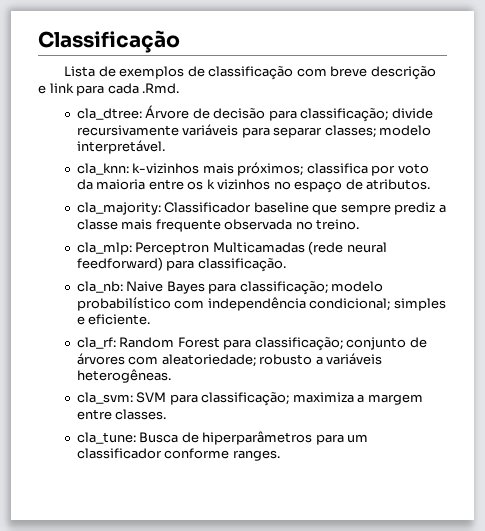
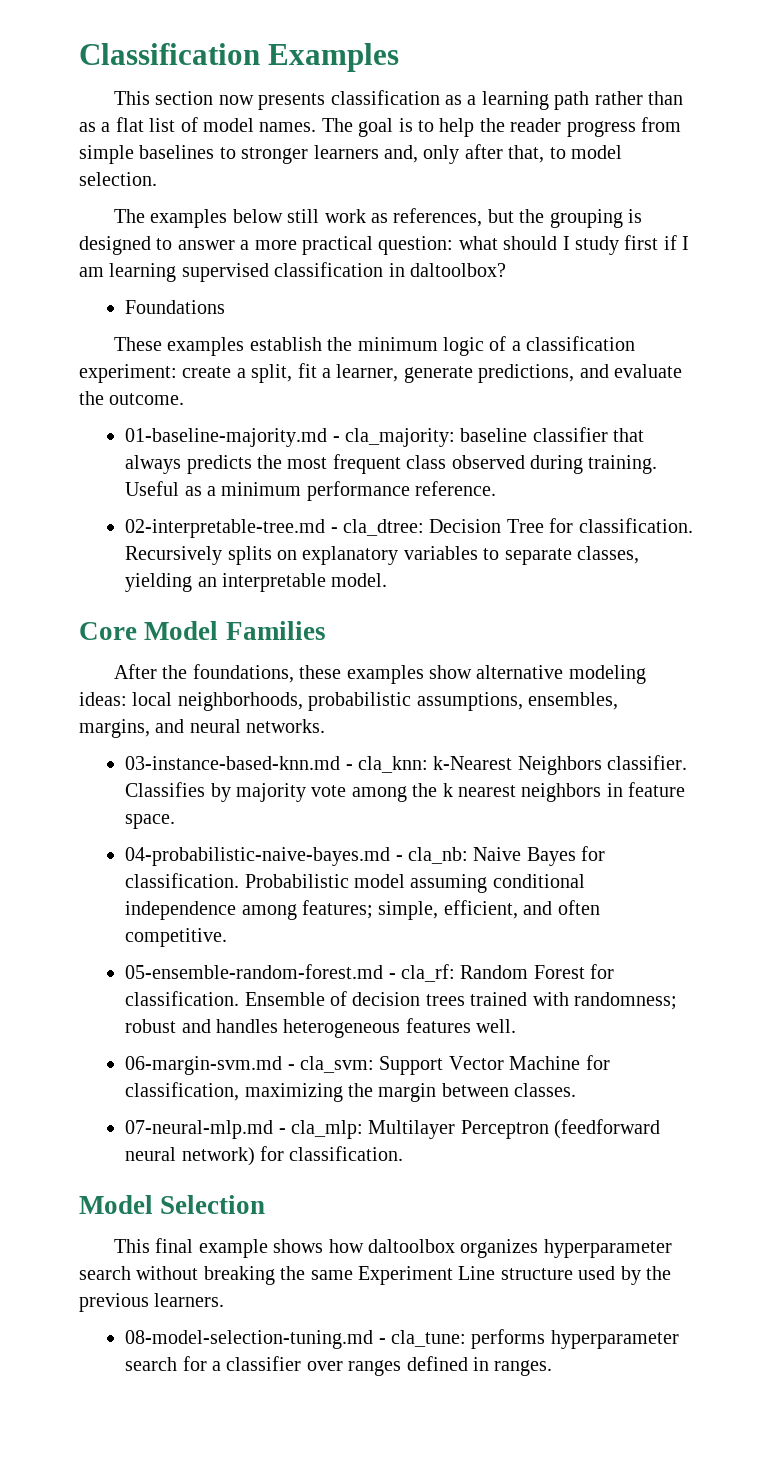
[38,30,180,53] [64,66,436,80] [38,83,180,96] [76,105,433,122] [76,124,432,138] [76,140,165,154] [76,162,429,176] [76,179,431,193] [76,202,446,215] [76,219,360,232] [76,241,387,255] [76,257,286,272] [76,281,384,295] [76,297,446,311] [76,314,151,325] [76,337,427,351] [76,353,383,367] [76,369,171,383] [76,392,423,406] [76,409,167,420] [76,431,369,445] [76,448,230,459] Classificação // Lista de exemplos de classificação com breve descrição e link para cada .Rmd. // cla_dtree: Árvore de decisão para classificação; divide recursivamente variáveis para separar classes; modelo interpretável. // cla_knn: k-vizinhos mais próximos; classifica por voto da maioria entre os k vizinhos no espaço de atributos. // cla_majority: Classificador baseline que sempre prediz a classe mais frequente observada no treino. // cla_mlp: Perceptron Multicamadas (rede neural feedforward) para classificação. // cla_nb: Naive Bayes para classificação; modelo probabilístico com independência condicional; simples e eficiente. // cla_rf: Random Forest para classificação; conjunto de árvores com aleatoriedade; robusto a variáveis heterogêneas. // cla_svm: SVM para classificação; maximiza a margem entre classes. // cla_tune: Busca de hiperparâmetros para um classificador conforme -> [79,43,400,72] [113,90,683,110] [79,117,681,137] [79,144,622,164] [79,172,157,186] [113,208,642,228] [79,235,690,255] [79,262,506,282] [125,300,226,314] [113,336,636,356] [79,363,682,383] [79,391,185,405] [125,427,645,447] [125,454,658,474] [125,481,497,501] [125,518,693,538] [125,546,640,565] [125,573,388,592] [79,621,326,640] [113,664,646,684] [79,692,618,711] [79,719,326,738] [125,755,688,775] [125,782,686,802] [125,814,176,829] [125,846,606,866] [125,873,585,893] [125,900,600,920] [125,928,228,947] [125,964,615,982] [125,991,678,1010] [125,1018,517,1038] [125,1055,610,1075] [125,1082,577,1102] [125,1119,661,1139] [125,1146,404,1166] [79,1195,266,1214] [113,1238,672,1258] [79,1266,671,1285] [79,1293,225,1312] [125,1329,679,1349] [125,1356,490,1376] Classification Examples // This section now presents classification as a learning path rather than as a flat list of model names. The goal is to help the reader progress from simple baselines to stronger learners and, only after that, to model selection. // The examples below still work as references, but the grouping is designed to answer a more practical question: what should I study first if I am learning supervised classification in daltoolbox? // Foundations // These examples establish the minimum logic of a classification experiment: create a split, fit a learner, generate predictions, and evaluate the outcome. // 01-baseline-majority.md - cla_majority: baseline classifier that always predicts the most frequent class observed during training. Useful as a minimum performance reference. // 02-interpretable-tree.md - cla_dtree: Decision Tree for classification. Recursively splits on explanatory variables to separate classes, yielding an interpretable model. // Core Model Families // After the foundations, these examples show alternative modeling ideas: local neighborhoods, probabilistic assumptions, ensembles, margins, and neural networks. // 03-instance-based-knn.md - cla_knn: k-Nearest Neighbors classifier. Classifies by majority vote among the k nearest neighbors in feature space. // 04-probabilistic-naive-bayes.md - cla_nb: Naive Bayes for classification. Probabilistic model assuming conditional independence among features; simple, efficient, and often competitive. // 05-ensemble-random-forest.md - cla_rf: Random Forest for classification. Ensemble of decision trees trained with randomness; robust and handles heterogeneous features well. // 06-margin-svm.md - cla_svm: Support Vector Machine for classification, maximizing the margin between classes. // 07-neural-mlp.md - cla_mlp: Multilayer Perceptron (feedforward neural network) for classification. // Model Selection // This final example shows how daltoolbox organizes hyperparameter search without breaking the same Experiment Line structure used by the previous learners. // 08-model-selection-tuning.md - cla_tune: performs hyperparameter search for a classifier over ranges defined in

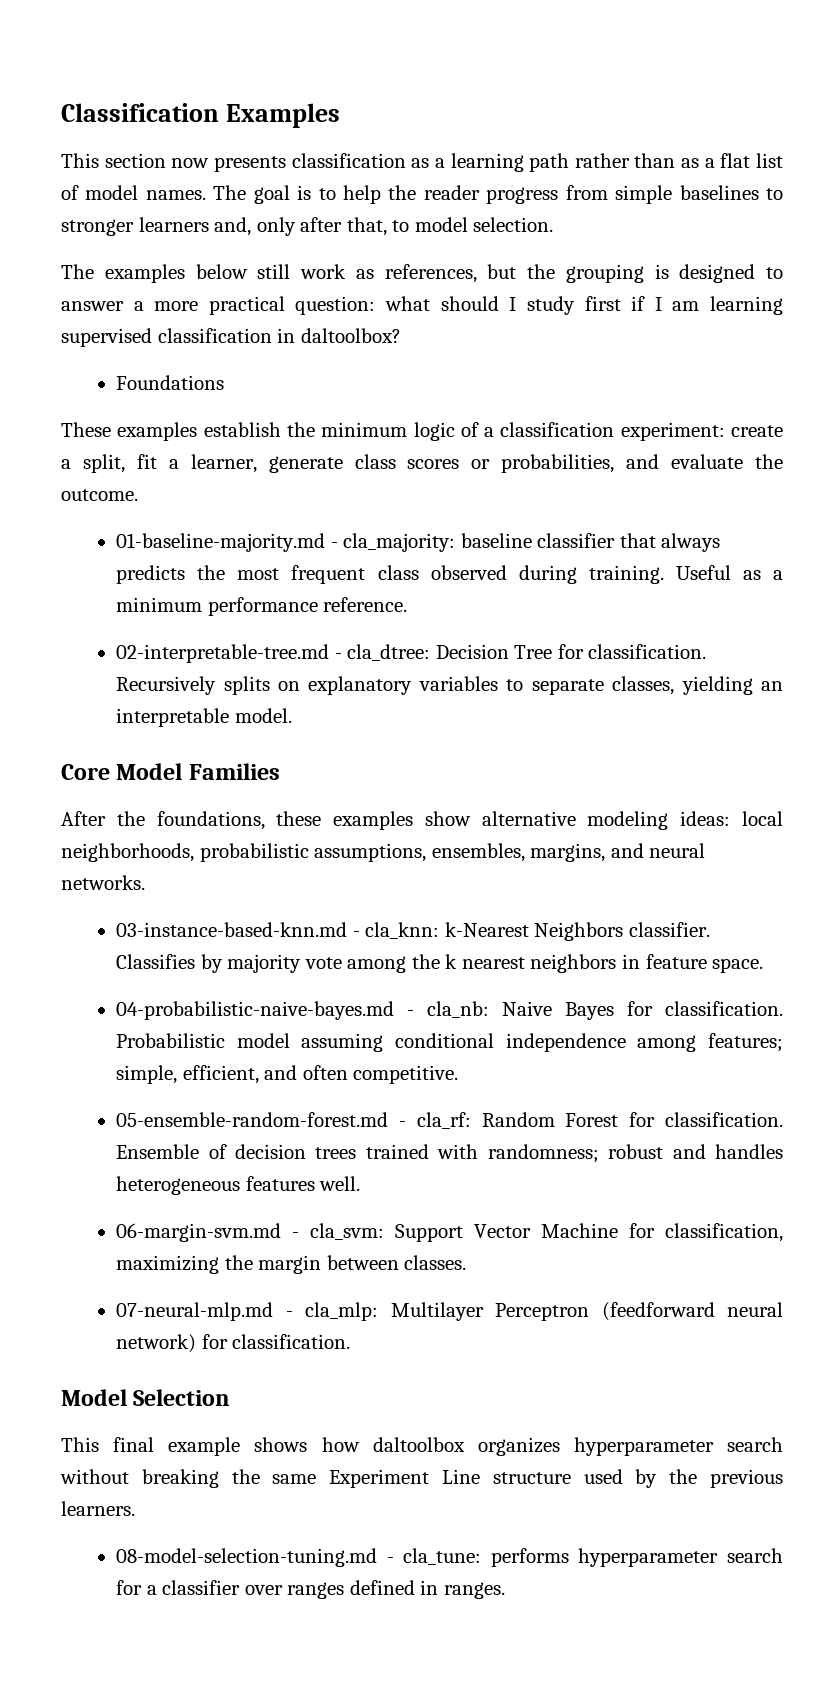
[478,364,575,383] predictions, -> [354,454,615,473] class scores or probabilities,

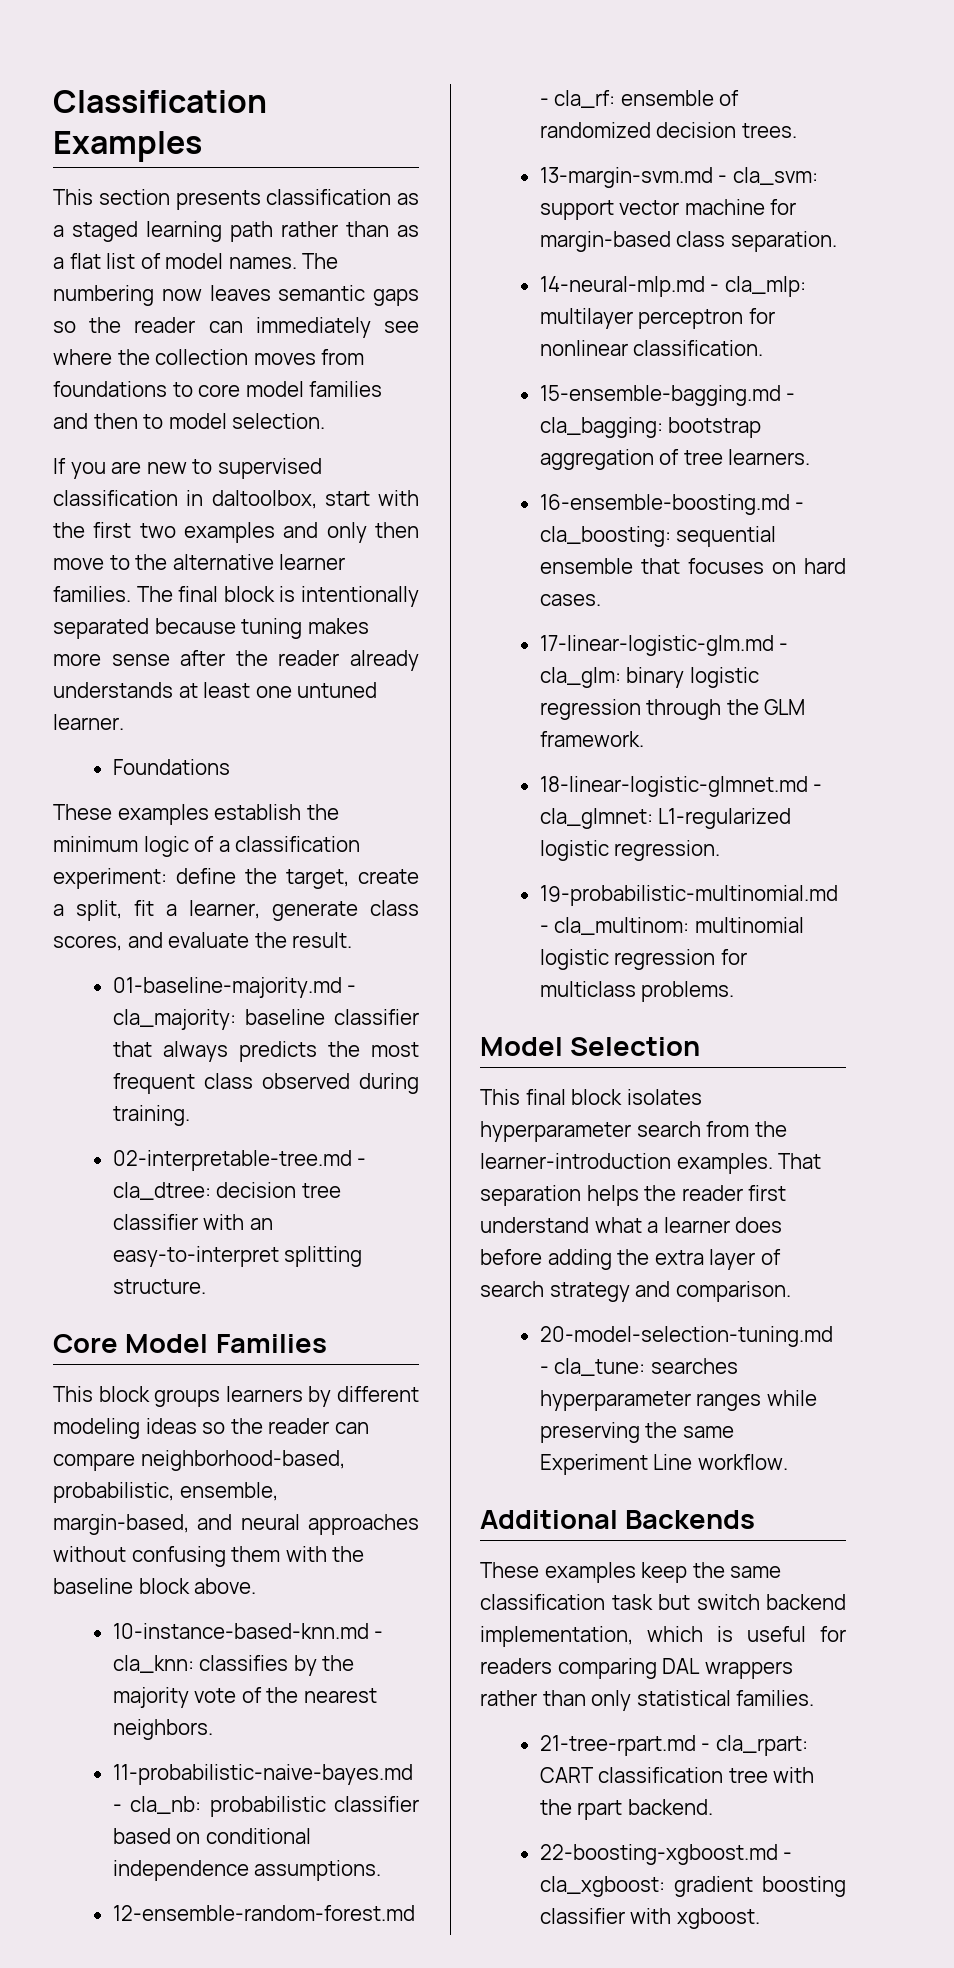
[171,158,210,168] now -> (170, 197) none
(445, 163) none -> [72,221,138,242] staged
[253,185,784,204] [61,217,554,236] [61,264,783,283] [61,296,784,315] [61,328,401,347] goal is to help the reader progress from simple baselines to stronger learners and, only after that, to model selection. // The examples below still work as references, but the grouping is designed to answer a more practical question: what should I study first if I am learning supervised classification in daltoolbox? -> [53,285,419,306] [53,317,420,338] [53,349,365,365] [53,381,383,397] [53,413,326,429] [53,458,322,479] [53,490,419,509] [53,522,419,543] [53,554,346,570] [53,586,419,607] [53,618,369,639] [53,650,420,671] [53,682,378,698] [53,714,124,730] numbering now leaves semantic gaps so the reader can immediately see where the collection moves from foundations to core model families and then to model selection. // If you are new to supervised classification in daltoolbox, start with the first two examples and only then move to the alternative learner families. The final block is intentionally separated because tuning makes more sense after the reader already understands at least one untuned learner.
(725, 431) none -> [176,868,349,889] define the target,
[407,454,615,473] scores or probabilities, -> [53,935,122,951] scores,
[61,489,138,501] outcome. -> [292,932,353,948] result.
[675,565,783,580] [116,597,408,616] [116,644,707,663] [116,676,784,695] [116,708,292,727] [61,763,280,780] [61,811,784,830] [61,843,706,862] [61,875,145,890] [116,922,710,941] [116,954,764,973] [116,1001,783,1020] [116,1033,783,1052] [116,1065,459,1084] [116,1112,783,1129] [116,1144,784,1163] [116,1176,361,1195] [116,1223,783,1242] [116,1255,467,1274] [116,1302,783,1321] [116,1334,351,1353] [61,1389,231,1406] [61,1437,783,1456] [60,1469,783,1488] [61,1501,135,1516] [116,1548,783,1567] [116,1580,505,1599] Useful as a minimum performance reference. // 02-interpretable-tree.md - cla_dtree: Decision Tree for classification. Recursively splits on explanatory variables to separate classes, yielding an interpretable model. // Core Model Families // After the foundations, these examples show alternative modeling ideas: local neighborhoods, probabilistic assumptions, ensembles, margins, and neural networks. // 03-instance-based-knn.md - cla_knn: k-Nearest Neighbors classifier. Classifies by majority vote among the k nearest neighbors in feature space. // 04-probabilistic-naive-bayes.md - cla_nb: Naive Bayes for classification. Probabilistic model assuming conditional independence among features; simple, efficient, and often competitive. // 05-ensemble-random-forest.md - cla_rf: Random Forest for classification. Ensemble of decision trees trained with randomness; robust and handles heterogeneous features well. // 06-margin-svm.md - cla_svm: Support Vector Machine for classification, maximizing the margin between classes. // 07-neural-mlp.md - cla_mlp: Multilayer Perceptron (feedforward neural network) for classification. // Model Selection // This final example shows how daltoolbox organizes hyperparameter search without breaking the same Experiment Line structure used by the previous learners. // 08-model-selection-tuning.md - cla_tune: performs hyperparameter search for a classifier over ranges defined in ranges. -> [112,1150,367,1171] [112,1182,341,1200] [112,1214,273,1230] [112,1246,363,1267] [112,1279,206,1294] [53,1334,327,1353] [53,1386,419,1407] [53,1418,369,1439] [53,1450,345,1471] [53,1482,278,1503] [53,1514,419,1535] [53,1546,365,1567] [53,1578,257,1594] [112,1623,384,1639] [112,1655,355,1676] [112,1687,377,1708] [112,1719,213,1740] [112,1764,413,1785] [112,1796,419,1817] [112,1828,311,1844] [112,1860,382,1881] [112,1905,415,1921] [539,90,740,108] [539,122,797,138] [539,167,818,188] [539,199,797,220] [539,231,837,252] [539,276,806,297] [539,308,775,329] [539,340,764,356] [539,385,796,406] [539,417,762,438] [539,449,811,470] [539,494,805,515] [539,526,777,547] [539,558,846,574] [539,594,601,606] [539,635,789,656] [539,667,759,688] [539,699,806,720] [539,731,644,747] [539,776,823,797] [539,808,792,829] [539,840,721,861] [539,885,838,906] [539,917,804,935] [539,949,747,970] [539,981,735,1002] [480,1037,701,1056] [480,1089,702,1105] [480,1121,787,1142] [480,1153,822,1174] [480,1185,787,1206] [480,1217,783,1233] [480,1249,781,1270] [480,1281,791,1302] [539,1326,833,1347] [539,1358,738,1376] [539,1390,817,1411] [539,1422,734,1443] [539,1454,788,1475] [480,1510,756,1529] [480,1562,782,1583] [480,1594,846,1610] [480,1626,846,1647] [480,1658,793,1679] [480,1690,815,1711] [539,1735,808,1756] [539,1767,815,1783] [539,1799,713,1820] [539,1844,793,1865] [539,1876,846,1897] [539,1908,760,1929] // 02-interpretable-tree.md - cla_dtree: decision tree classifier with an easy-to-interpret splitting structure. // Core Model Families // This block groups learners by different modeling ideas so the reader can compare neighborhood-based, probabilistic, ensemble, margin-based, and neural approaches without confusing them with the baseline block above. // 10-instance-based-knn.md - cla_knn: classifies by the majority vote of the nearest neighbors. // 11-probabilistic-naive-bayes.md - cla_nb: probabilistic classifier based on conditional independence assumptions. // 12-ensemble-random-forest.md - cla_rf: ensemble of randomized decision trees. // 13-margin-svm.md - cla_svm: support vector machine for margin-based class separation. // 14-neural-mlp.md - cla_mlp: multilayer perceptron for nonlinear classification. // 15-ensemble-bagging.md - cla_bagging: bootstrap aggregation of tree learners. // 16-ensemble-boosting.md - cla_boosting: sequential ensemble that focuses on hard cases. // 17-linear-logistic-glm.md - cla_glm: binary logistic regression through the GLM framework. // 18-linear-logistic-glmnet.md - cla_glmnet: L1-regularized logistic regression. // 19-probabilistic-multinomial.md - cla_multinom: multinomial logistic regression for multiclass problems. // Model Selection // This final block isolates hyperparameter search from the learner-introduction examples. That separation helps the reader first understand what a learner does before adding the extra layer of search strategy and comparison. // 20-model-selection-tuning.md - cla_tune: searches hyperparameter ranges while preserving the same Experiment Line workflow. // Additional Backends // These examples keep the same classification task but switch backend implementation, which is useful for readers comparing DAL wrappers rather than only statistical families. // 21-tree-rpart.md - cla_rpart: CART classification tree with the rpart backend. // 22-boosting-xgboost.md - cla_xgboost: gradient boosting classifier with xgboost.

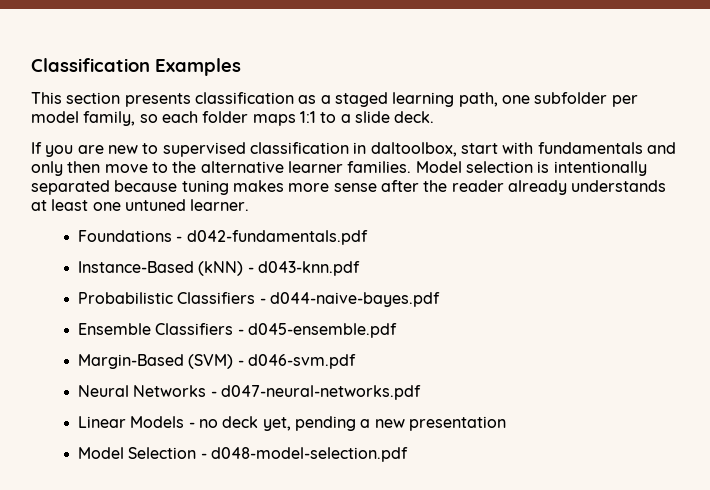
[230,221,419,242] [53,253,339,269] [53,285,419,306] [53,317,420,338] [53,349,365,365] [53,381,383,397] [53,413,326,429] path rather than as a flat list of model names. The numbering now leaves semantic gaps so the reader can immediately see where the collection moves from foundations to core model families and then to model selection. -> [458,92,638,107] [31,111,435,126] path, one subfolder per model family, so each folder maps 1:1 to a slide deck.
[53,522,275,543] the first two examples -> [537,142,643,154] fundamentals
[136,586,275,602] The final block -> [415,161,533,173] Model selection
[53,804,339,825] [53,836,361,857] [53,868,419,889] [53,900,419,921] [53,932,353,951] [112,977,357,998] [112,1009,419,1030] [112,1041,419,1062] [112,1073,419,1094] [112,1105,190,1126] [112,1150,367,1171] [112,1182,341,1200] [112,1214,273,1230] [112,1246,363,1267] [112,1279,206,1294] [53,1334,327,1353] [53,1386,419,1407] [53,1418,369,1439] [53,1450,345,1471] [53,1482,278,1503] [53,1514,419,1535] [53,1546,365,1567] [53,1578,257,1594] [112,1623,384,1639] [112,1655,355,1676] [112,1687,377,1708] [112,1719,213,1740] [112,1764,413,1785] [112,1796,419,1817] [112,1828,311,1844] [112,1860,382,1881] [112,1905,415,1921] [539,90,740,108] [539,122,797,138] [539,167,818,188] [539,199,797,220] [539,231,837,252] [539,276,806,297] [539,308,775,329] [539,340,764,356] [539,385,796,406] [539,417,762,438] [539,449,811,470] [539,494,805,515] [539,526,777,547] [539,558,846,574] [539,594,601,606] [539,635,789,656] [539,667,759,688] [539,699,806,720] [539,731,644,747] [539,776,823,797] [539,808,792,829] [539,840,721,861] [539,885,838,906] [539,917,804,935] [539,949,747,970] [539,981,735,1002] [480,1037,701,1056] [480,1089,702,1105] [480,1121,787,1142] [480,1153,822,1174] [480,1185,787,1206] [480,1217,783,1233] [480,1249,781,1270] [480,1281,791,1302] [539,1326,833,1347] [539,1358,738,1376] [539,1390,817,1411] [539,1422,734,1443] [539,1454,788,1475] [480,1510,756,1529] [480,1562,782,1583] [480,1594,846,1610] [480,1626,846,1647] [480,1658,793,1679] [480,1690,815,1711] [539,1735,808,1756] [539,1767,815,1783] [539,1799,713,1820] [539,1844,793,1865] [539,1876,846,1897] [539,1908,760,1929] // These examples establish the minimum logic of a classification experiment: define the target, create a split, fit a learner, generate class scores, and evaluate the result. // 01-baseline-majority.md - cla_majority: baseline classifier that always predicts the most frequent class observed during training. // 02-interpretable-tree.md - cla_dtree: decision tree classifier with an easy-to-interpret splitting structure. // Core Model Families // This block groups learners by different modeling ideas so the reader can compare neighborhood-based, probabilistic, ensemble, margin-based, and neural approaches without confusing them with the baseline block above. // 10-instance-based-knn.md - cla_knn: classifies by the majority vote of the nearest neighbors. // 11-probabilistic-naive-bayes.md - cla_nb: probabilistic classifier based on conditional independence assumptions. // 12-ensemble-random-forest.md - cla_rf: ensemble of randomized decision trees. // 13-margin-svm.md - cla_svm: support vector machine for margin-based class separation. // 14-neural-mlp.md - cla_mlp: multilayer perceptron for nonlinear classification. // 15-ensemble-bagging.md - cla_bagging: bootstrap aggregation of tree learners. // 16-ensemble-boosting.md - cla_boosting: sequential ensemble that focuses on hard cases. // 17-linear-logistic-glm.md - cla_glm: binary logistic regression through the GLM framework. // 18-linear-logistic-glmnet.md - cla_glmnet: L1-regularized logistic regression. // 19-probabilistic-multinomial.md - cla_multinom: multinomial logistic regression for multiclass problems. // Model Selection // This final block isolates hyperparameter search from the learner-introduction examples. That separation helps the reader first understand what a learner does before adding the extra layer of search strategy and comparison. // 20-model-selection-tuning.md - cla_tune: searches hyperparameter ranges while preserving the same Experiment Line workflow. // Additional Backends // These examples keep the same classification task but switch backend implementation, which is useful for readers comparing DAL wrappers rather than only statistical families. // 21-tree-rpart.md - cla_rpart: CART classification tree with the rpart backend. // 22-boosting-xgboost.md - cla_xgboost: gradient boosting classifier with xgboost. -> [176,230,368,245] [77,261,360,276] [77,292,440,307] [77,323,397,338] [77,354,356,369] [77,385,421,400] [77,416,506,431] [77,447,408,462] - d042-fundamentals.pdf // Instance-Based (kNN) - d043-knn.pdf // Probabilistic Classifiers - d044-naive-bayes.pdf // Ensemble Classifiers - d045-ensemble.pdf // Margin-Based (SVM) - d046-svm.pdf // Neural Networks - d047-neural-networks.pdf // Linear Models - no deck yet, pending a new presentation // Model Selection - d048-model-selection.pdf

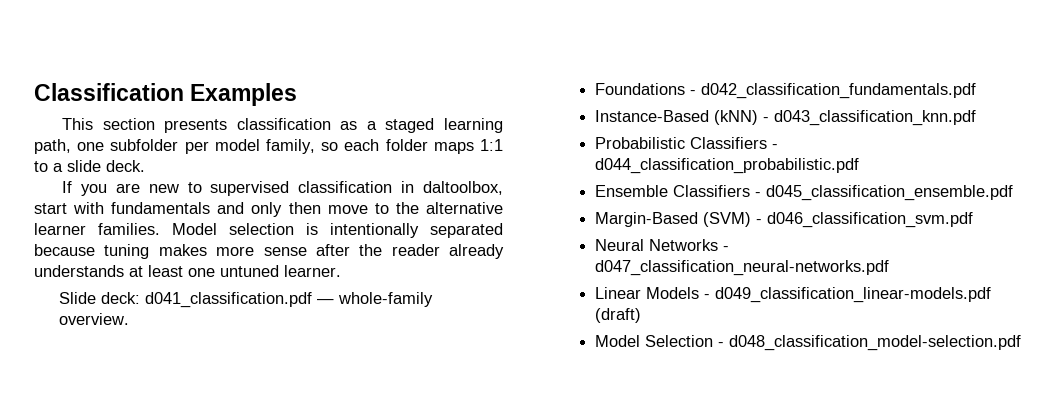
(250, 205) none -> [58,292,433,308] [58,313,129,325] // Slide deck: d041_classification.pdf — whole-family overview.
[186,230,368,245] d042-fundamentals.pdf -> [700,83,976,99] d042_classification_fundamentals.pdf
[257,261,360,276] d043-knn.pdf -> [773,110,976,126] d043_classification_knn.pdf
[269,292,440,307] d044-naive-bayes.pdf -> [594,158,859,174] d044_classification_probabilistic.pdf
[247,323,397,338] d045-ensemble.pdf -> [765,185,1013,201] d045_classification_ensemble.pdf
[247,354,356,369] d046-svm.pdf -> [766,212,973,228] d046_classification_svm.pdf
[220,385,421,400] d047-neural-networks.pdf -> [594,260,889,276] d047_classification_neural-networks.pdf
[198,416,506,431] no deck yet, pending a new presentation -> [714,287,991,303] [594,308,641,323] d049_classification_linear-models.pdf (draft)
[210,447,408,462] d048-model-selection.pdf -> [728,335,1021,351] d048_classification_model-selection.pdf

